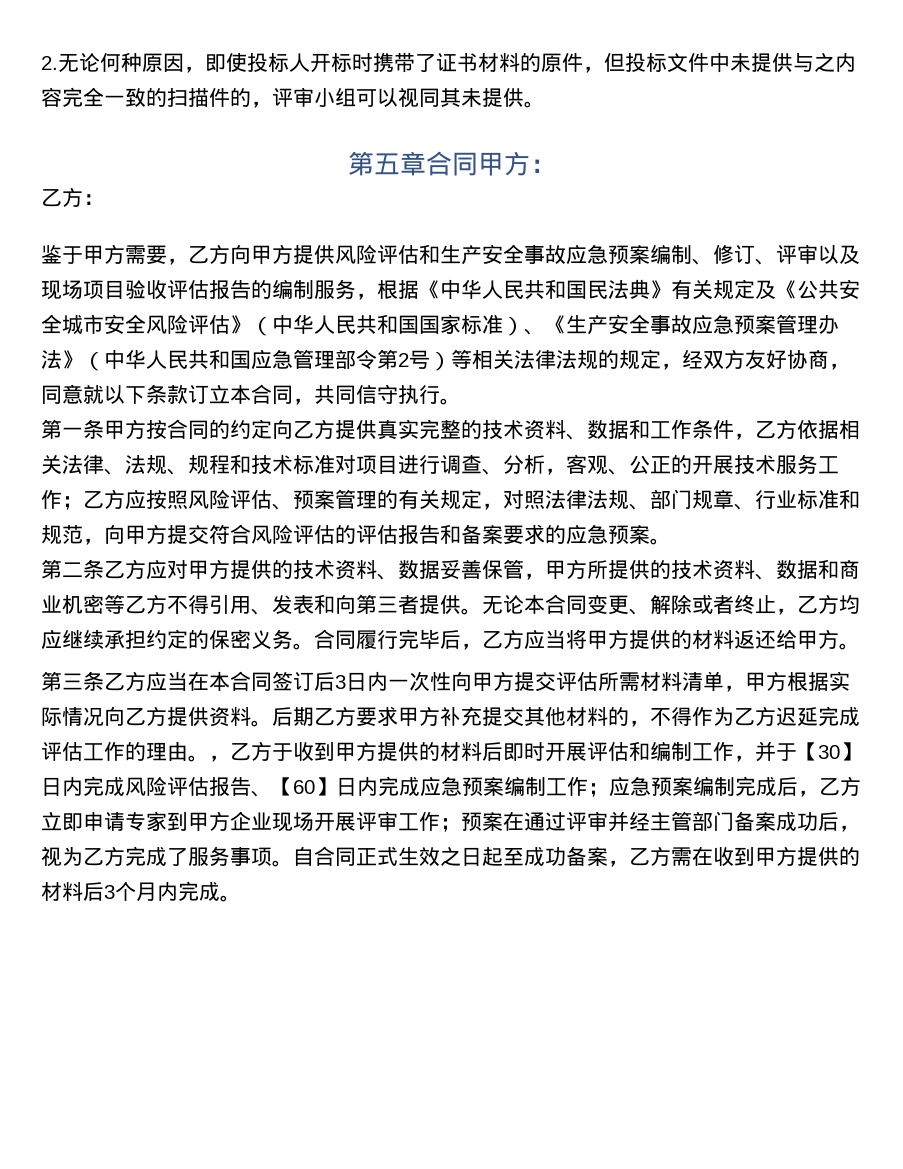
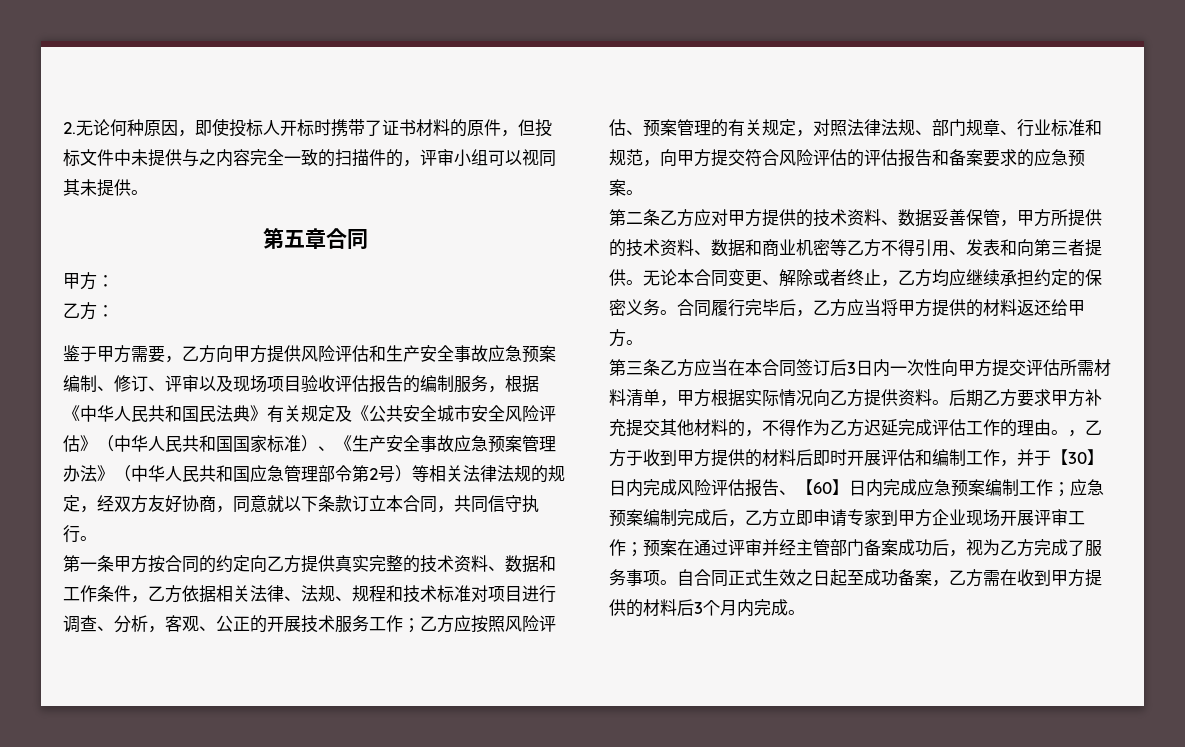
(478, 164) none -> (368, 239) //

